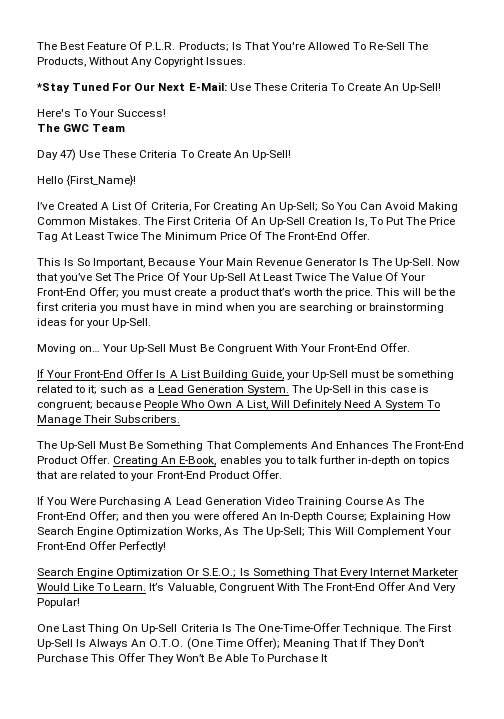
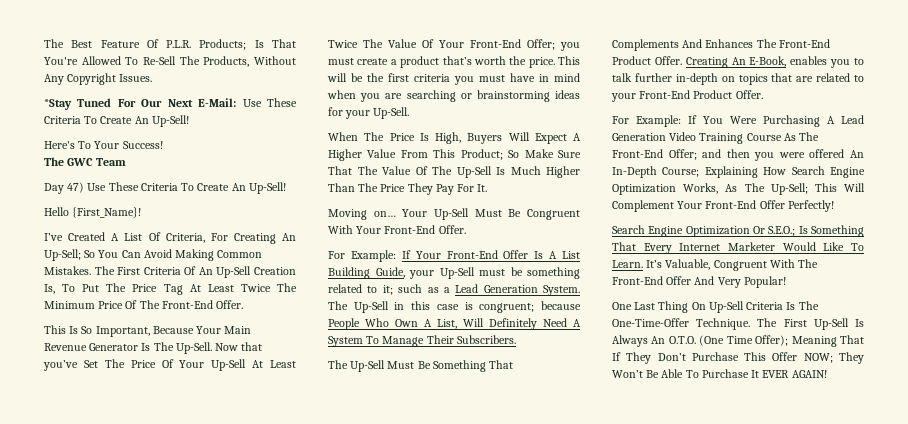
(152, 323) none -> [328,132,581,144] [328,149,581,161] [328,166,580,178] [328,183,488,195] // When The Price Is High, Buyers Will Expect A Higher Value From This Product; So Make Sure That The Value Of The Up-Sell Is Much Higher Than The Price They Pay For It.
(411, 347) none -> [328,250,396,262] For Example:
(282, 474) none -> [612,115,681,127] For Example:
(146, 657) none -> [803,353,833,363] NOW;
(328, 658) none -> [762,370,827,378] EVER AGAIN!

